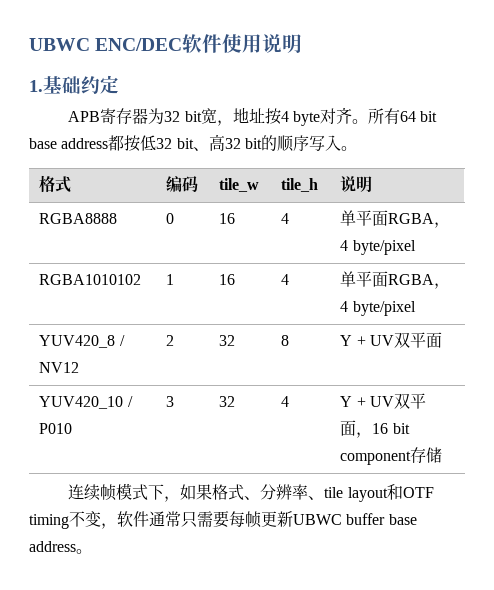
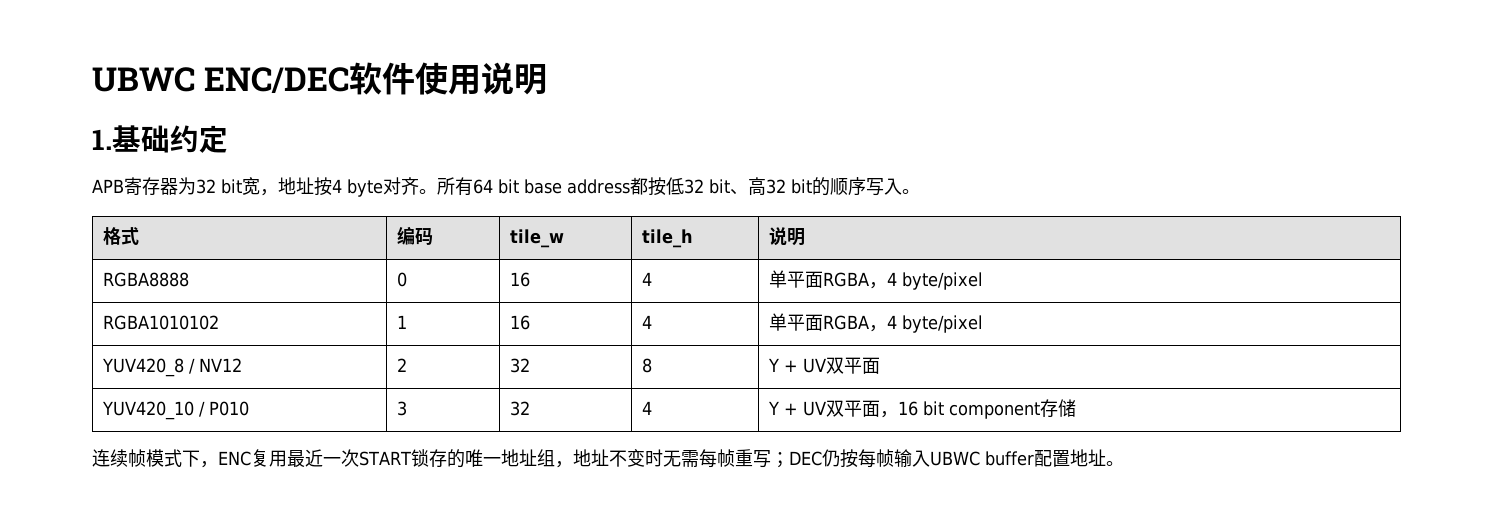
[180,484,434,502] [29,511,417,529] [29,541,76,552] 如果格式、分辨率、tile layout和OTF timing不变，软件通常只需要每帧更新UBWC buffer base address -> [218,449,1106,468] ENC复用最近一次START锁存的唯一地址组，地址不变时无需每帧重写；DEC仍按每帧输入UBWC buffer配置地址

